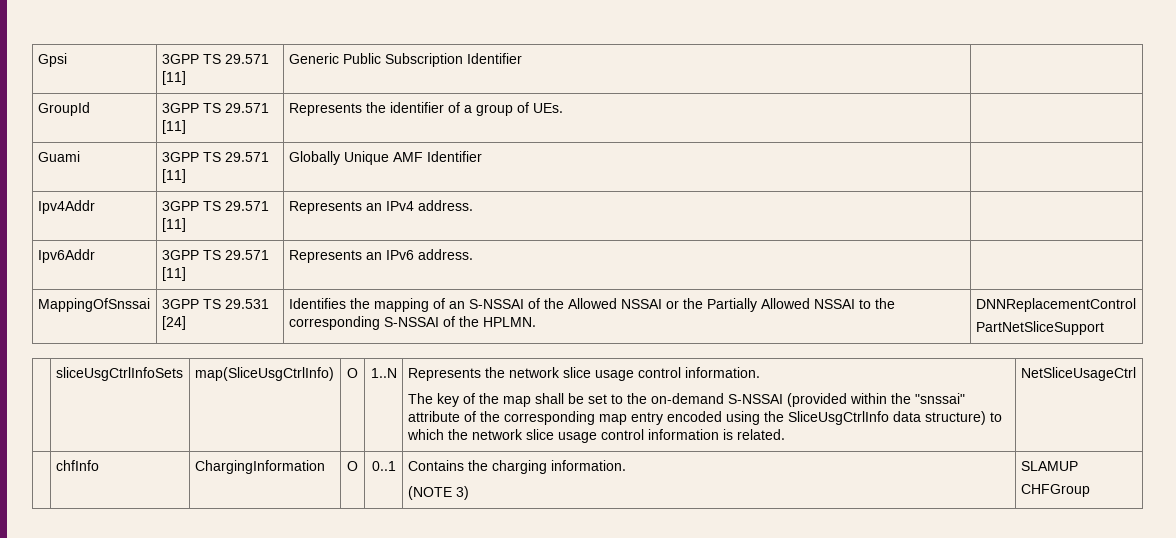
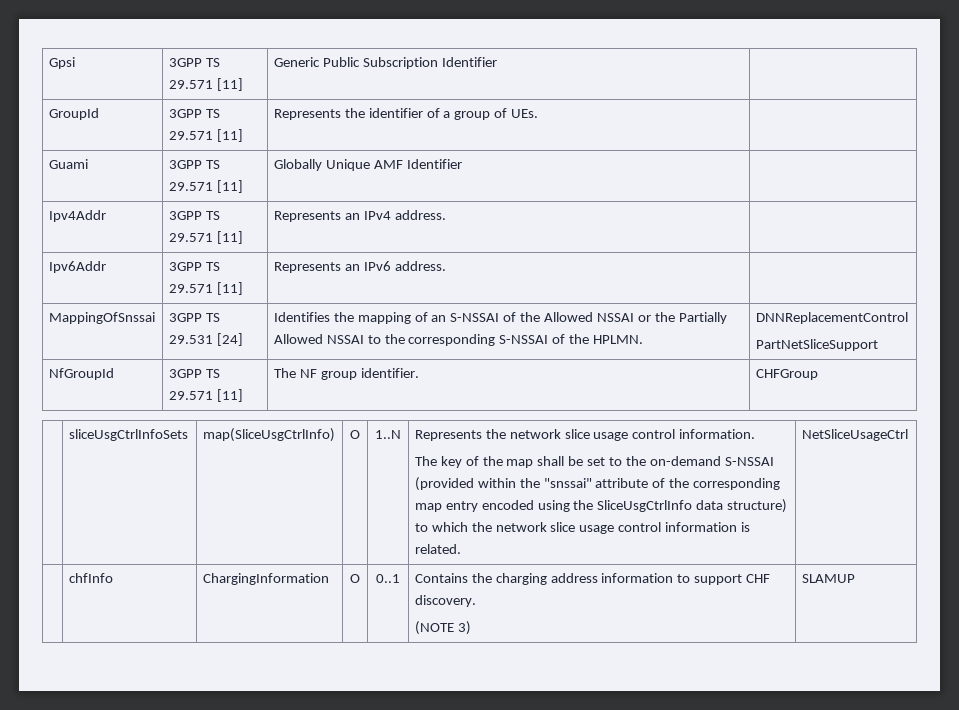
(1104, 328) none -> [48,368,114,380] [168,369,220,378] [168,389,243,402] [273,368,419,380] [755,369,818,380] // NfGroupId | 3GPP TS 29.571 [11] | The NF group identifier. | CHFGroup
[550,460,626,471] information. -> [550,573,771,585] [414,595,476,607] address information to support CHF discovery.
[1020,484,1090,497] // CHFGroup -> (855, 578) none

